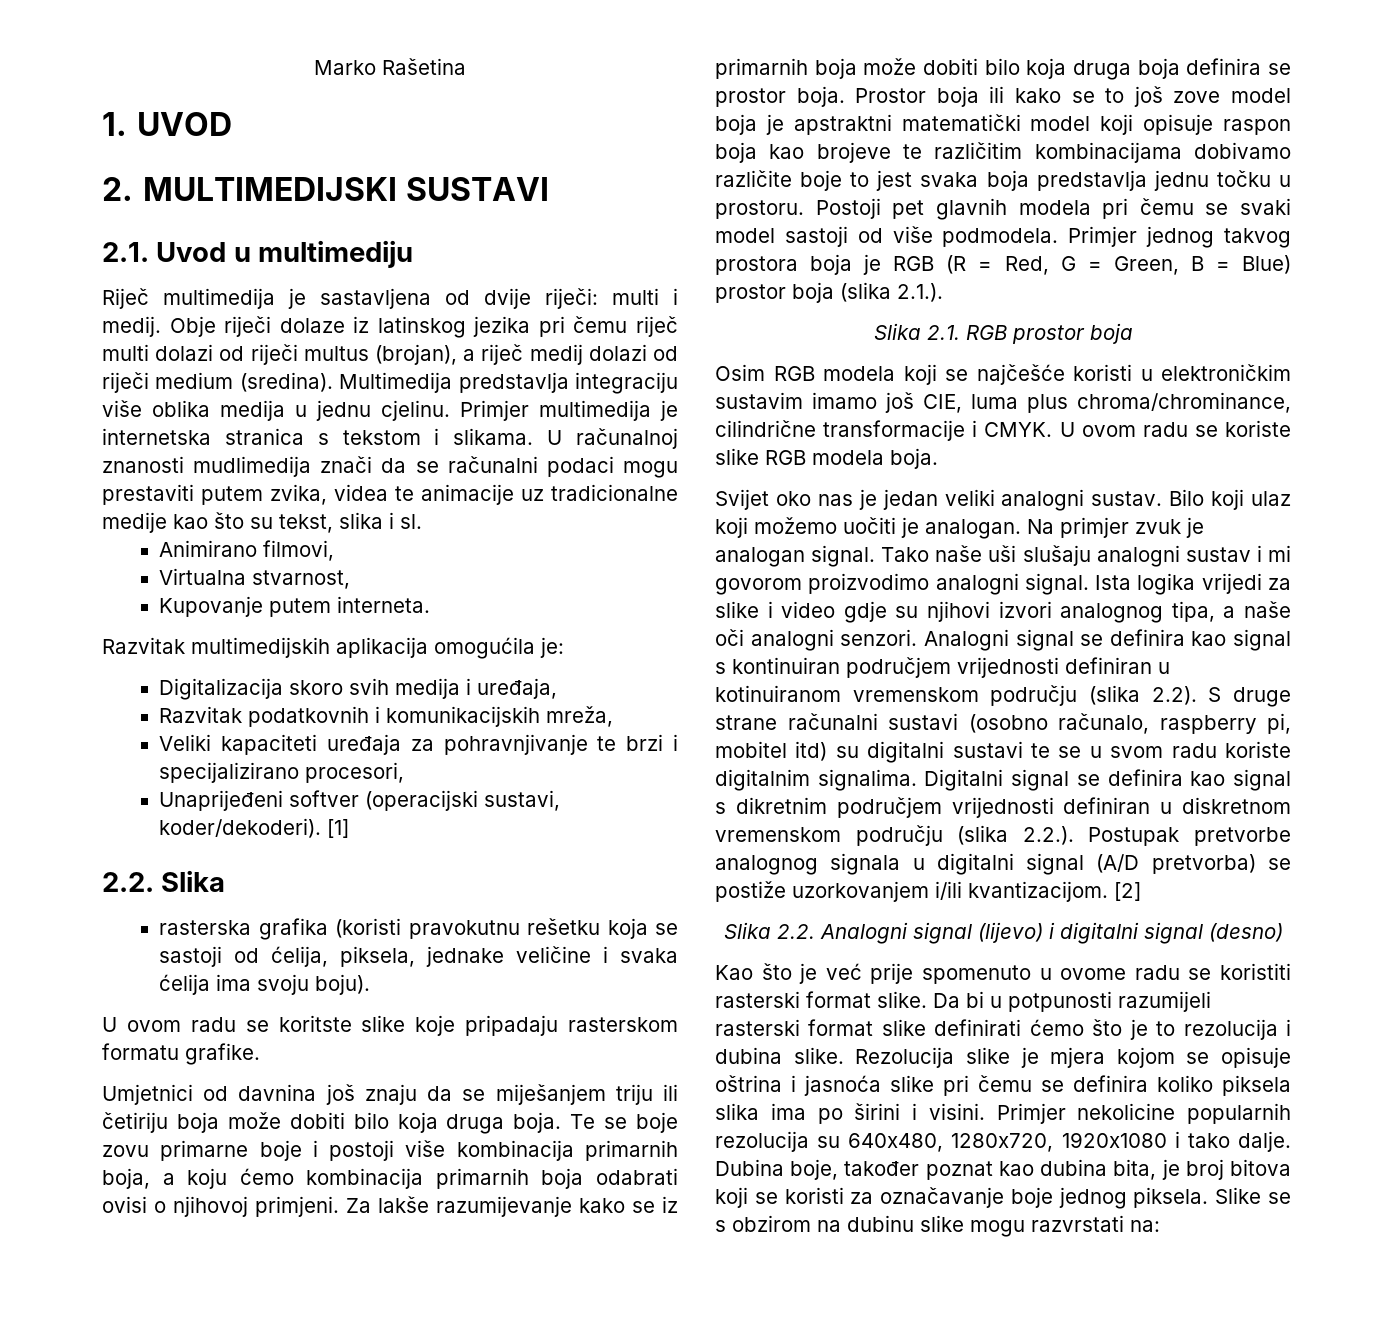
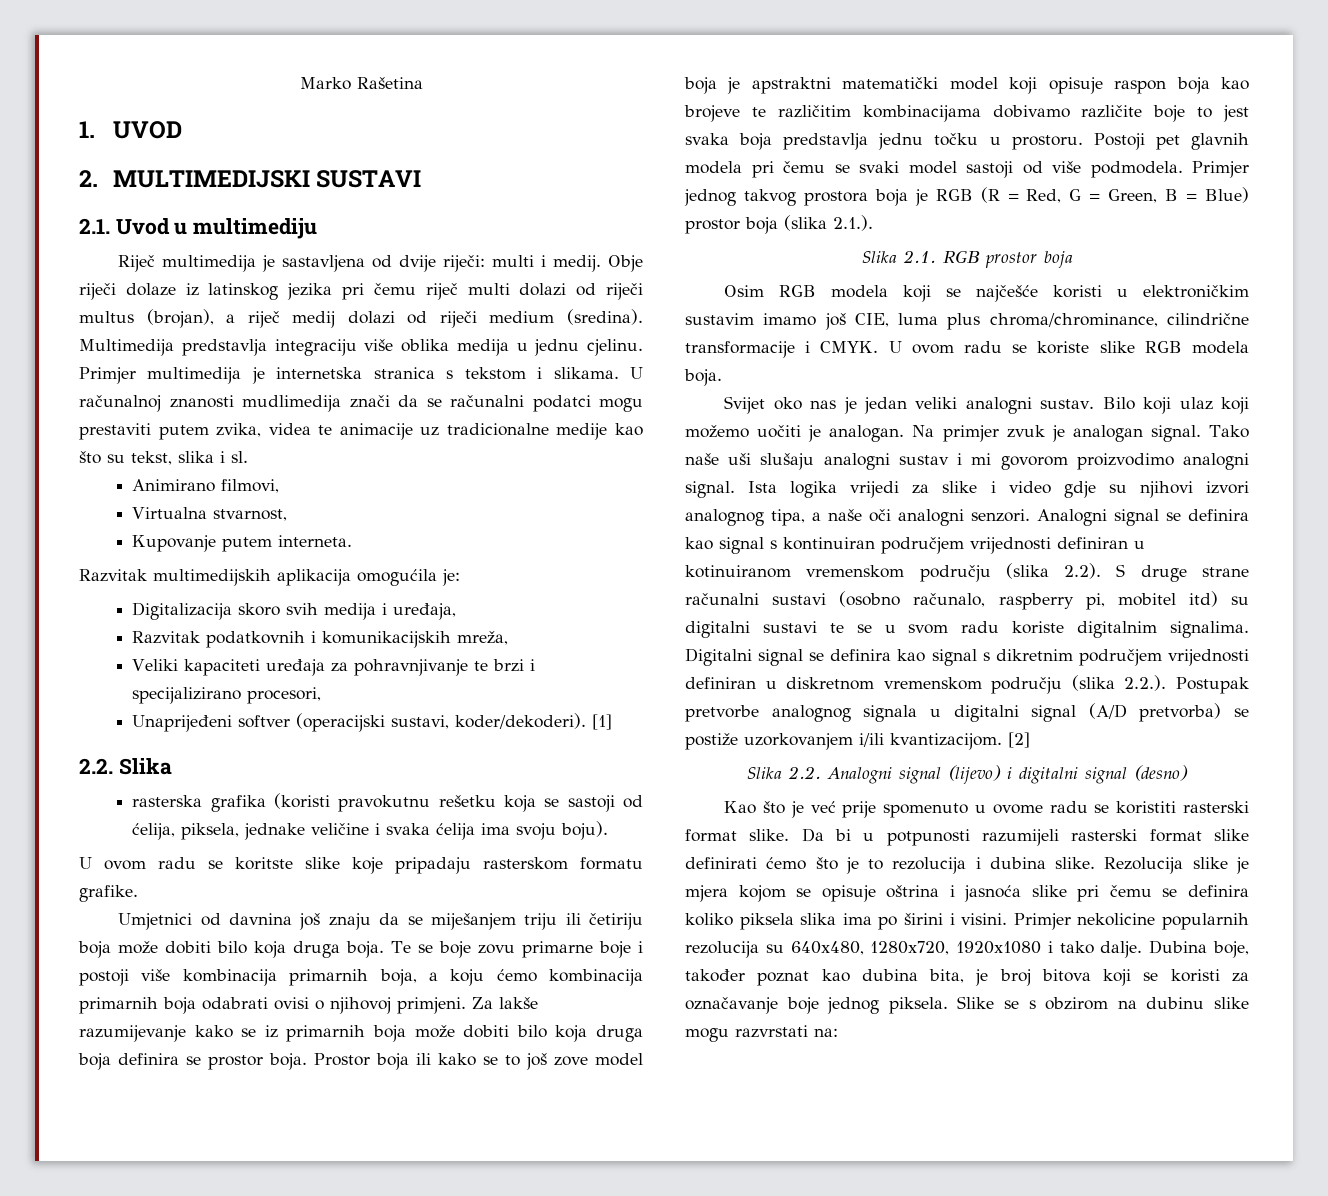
[546,456,614,477] podaci -> [532,395,591,412] podatci

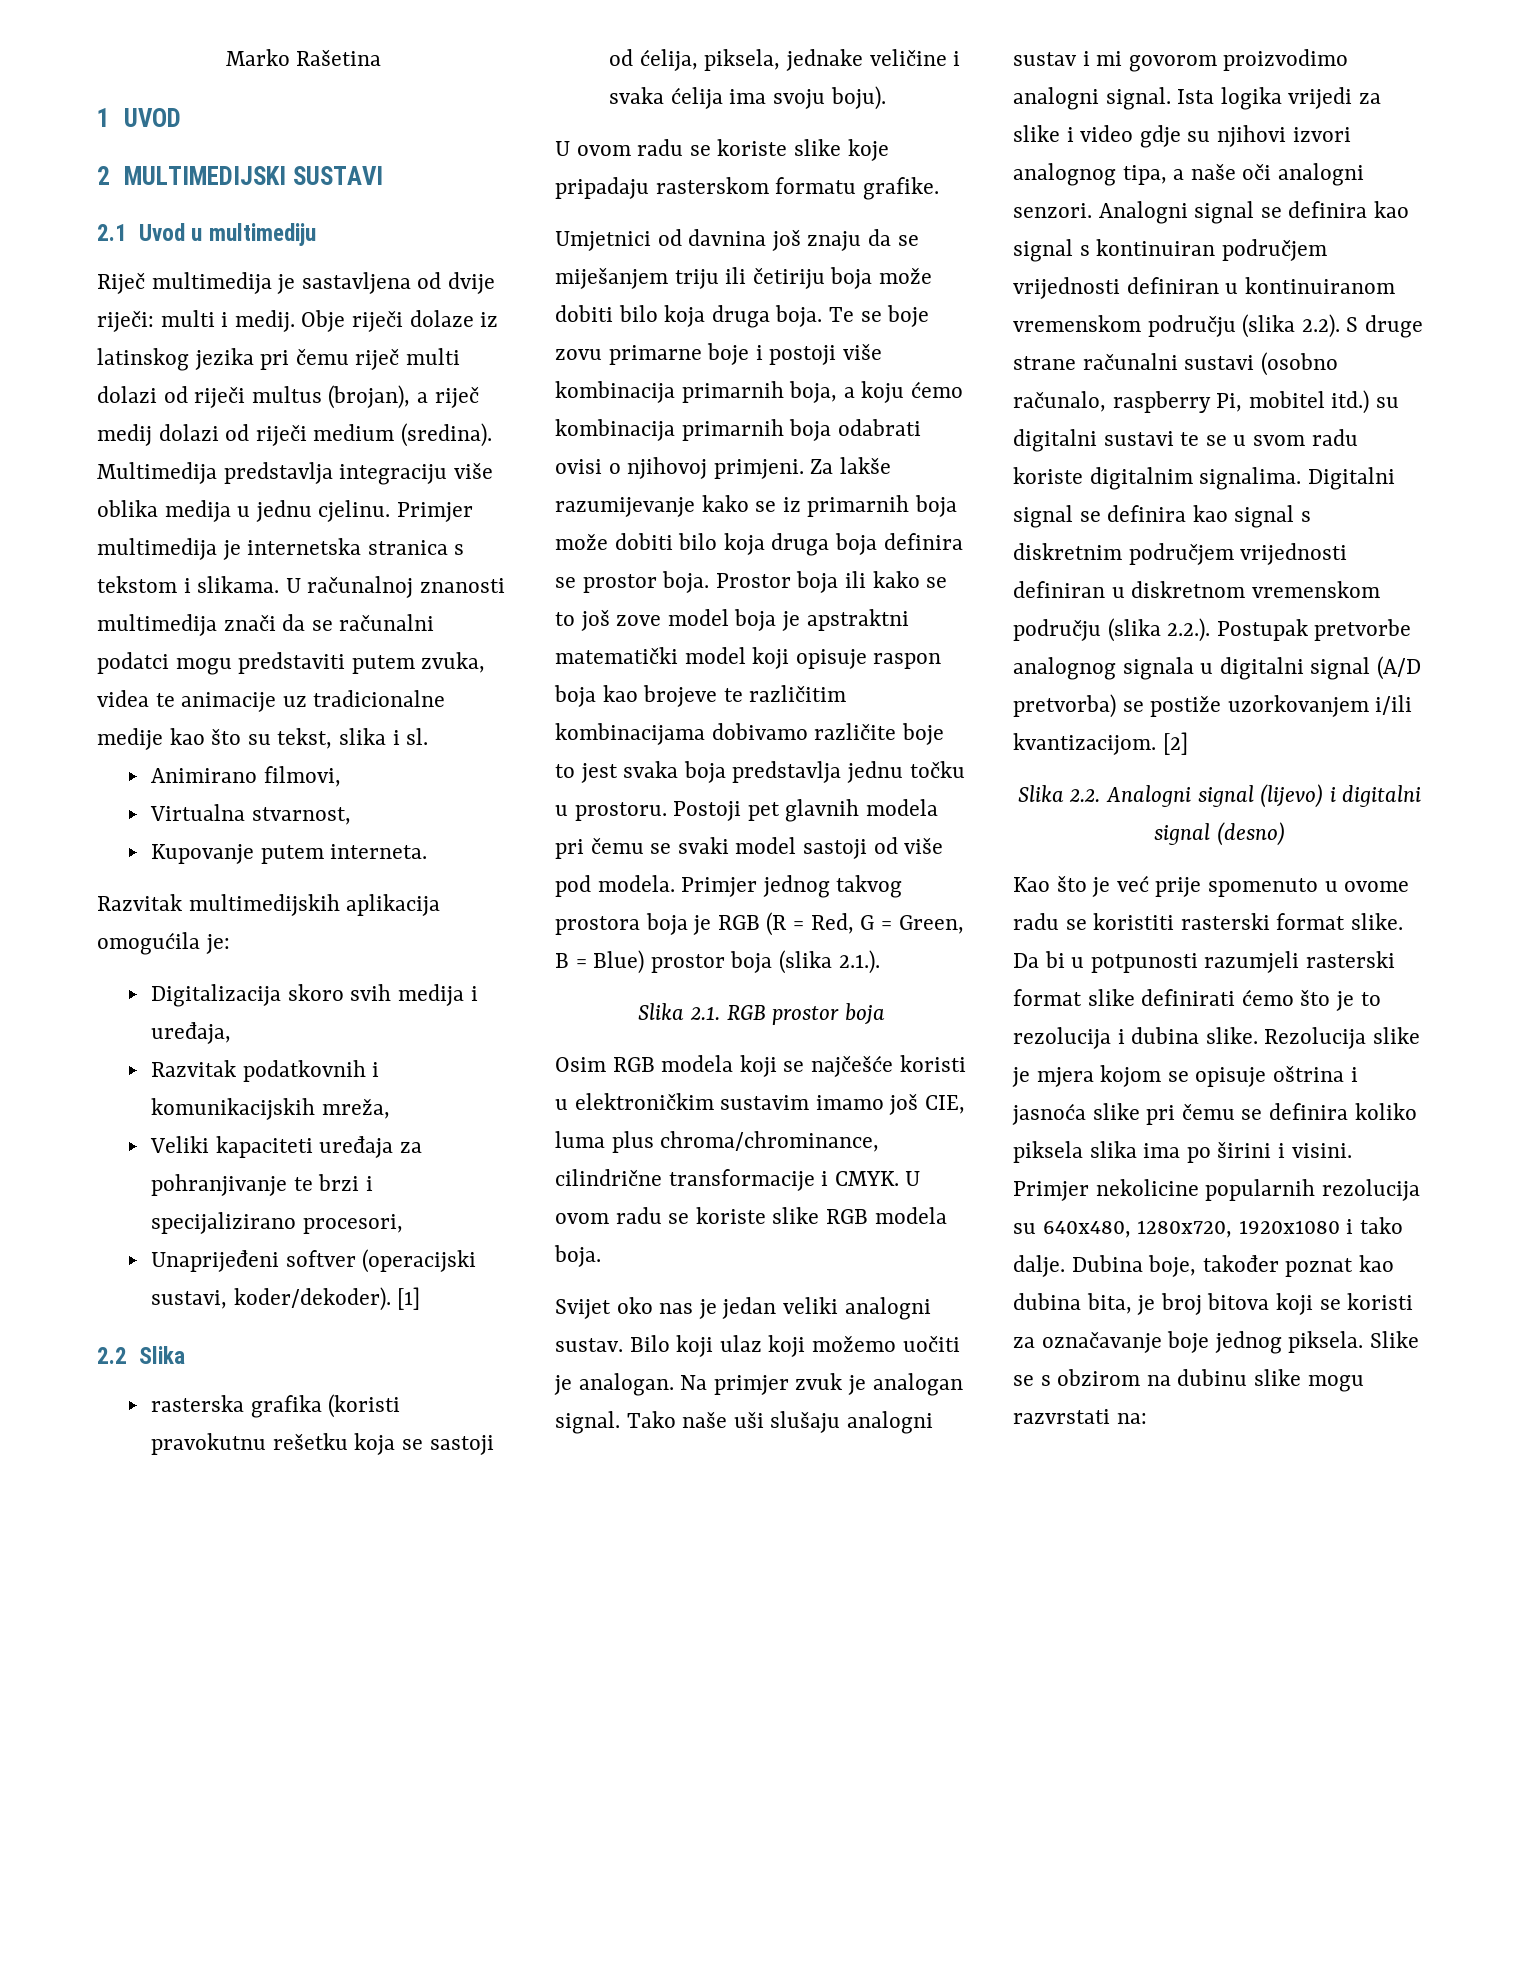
[79,121,95,138] 1. -> [97,108,110,127] 1
[79,170,98,187] 2. -> [97,166,110,185] 2
[79,218,110,234] 2.1. -> [97,224,127,241] 2.1
[242,395,341,412] mudlimedija -> [97,614,217,636] multimedija
[79,423,262,440] prestaviti putem zvika, -> [238,652,486,674] predstaviti putem zvuka,
[354,659,469,676] pohravnjivanje -> [151,1174,288,1196] pohranjivanje
[455,713,587,729] koder/dekoderi). -> [233,1287,391,1311] koder/dekoder).
[79,758,113,774] 2.2. -> [97,1347,127,1364] 2.2
[235,857,293,870] koritste -> [717,139,788,156] koriste
[1090,161,1183,178] podmodela. -> [555,875,675,897] pod modela.
[685,565,791,578] kotinuiranom -> [1244,277,1395,294] kontinuiranom
[1085,591,1218,610] pi, mobitel itd) -> [1216,390,1370,414] Pi, mobitel itd.)
[995,649,1073,661] dikretnim -> [1013,543,1122,560] diskretnim
[982,829,1059,846] razumijeli -> [1204,951,1300,973] razumjeli

